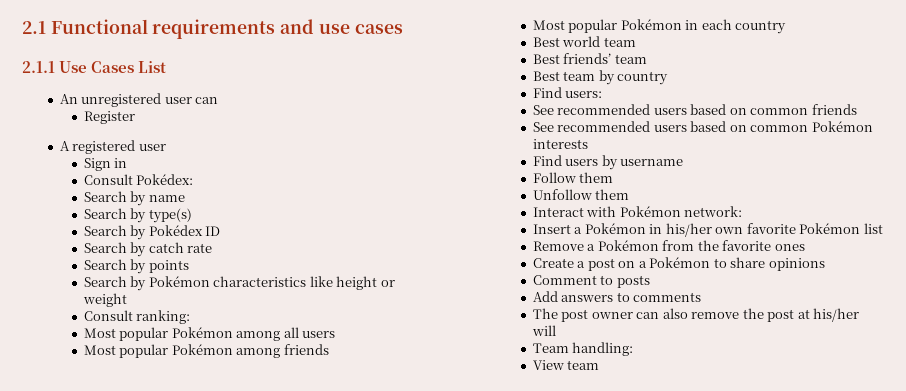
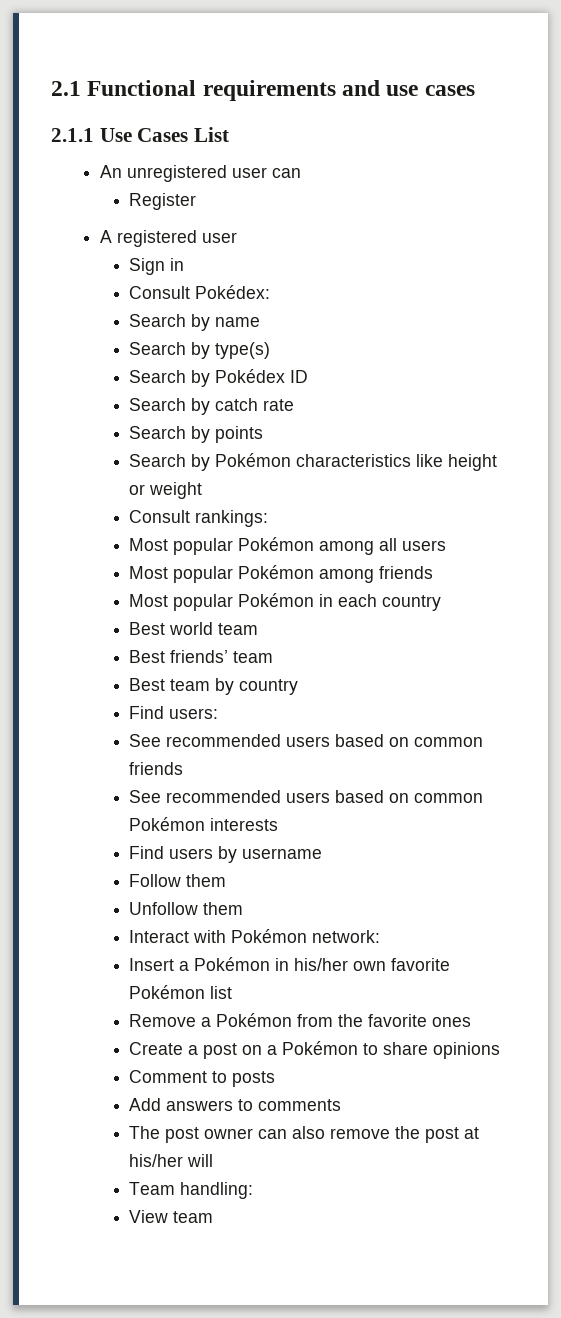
[136,310,191,324] ranking: -> [195,510,269,527] rankings:

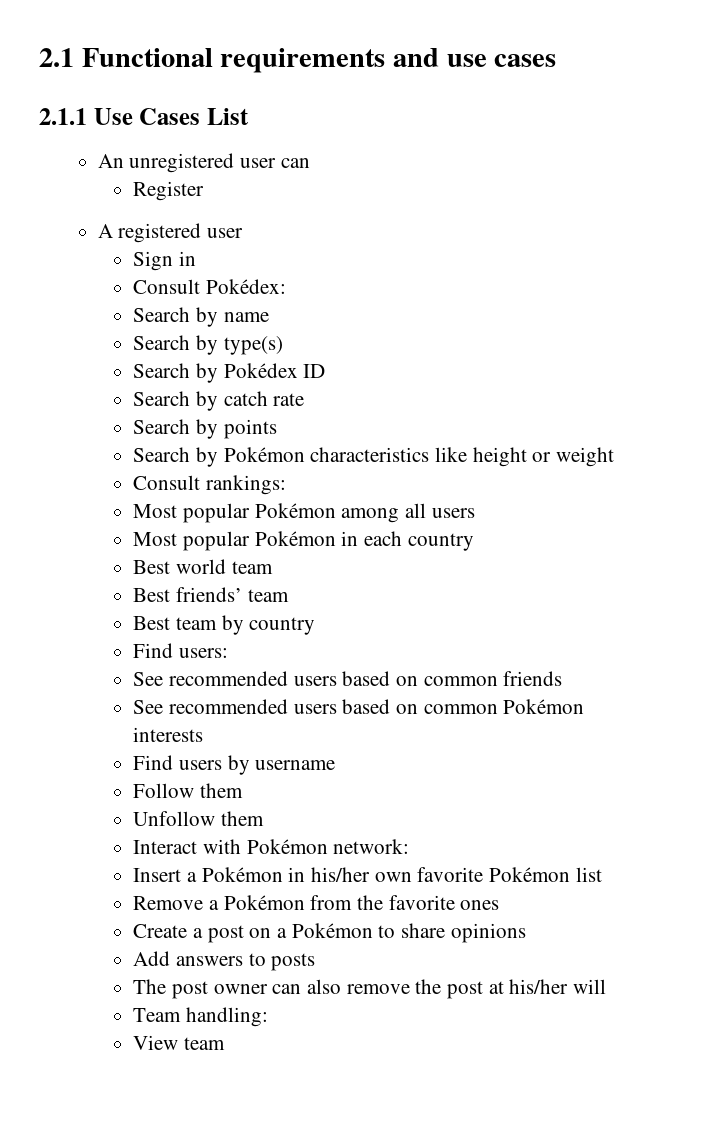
[129,565,434,583] // Most popular Pokémon among friends -> (475, 513) none
[129,1070,276,1087] // Comment to posts -> (526, 933) none
[258,1099,342,1111] comments -> [271,953,316,971] posts

